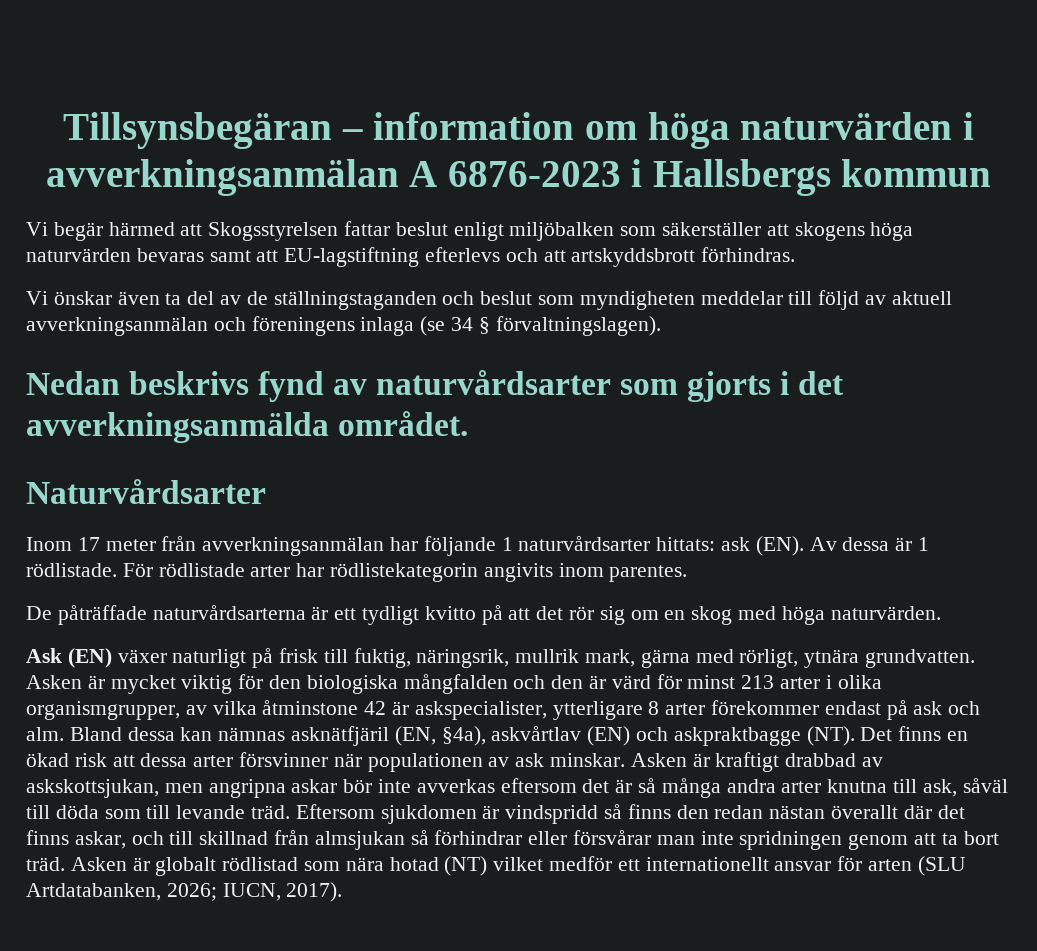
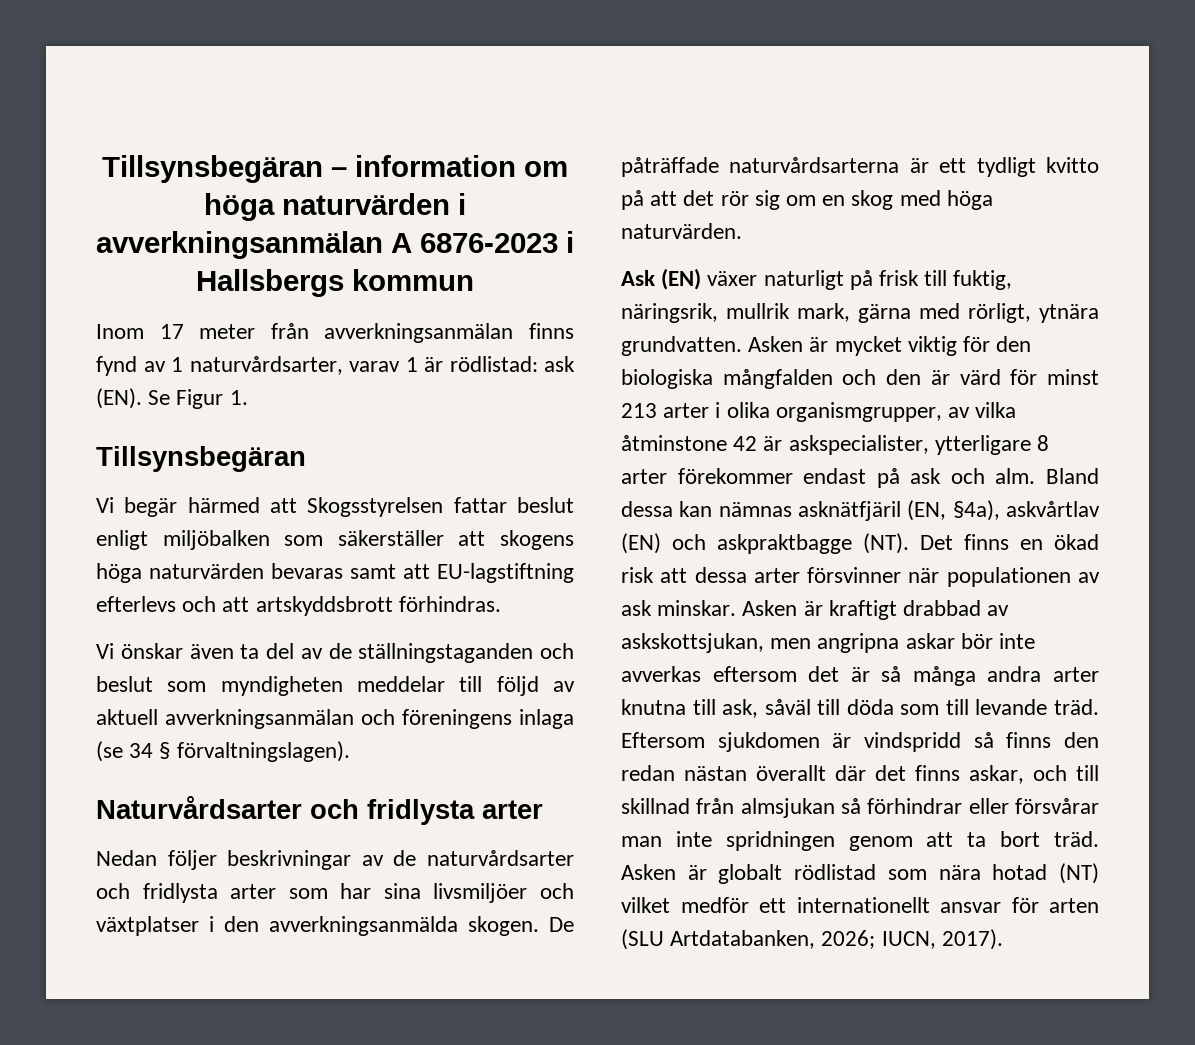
(992, 173) none -> [96,323,574,343] [96,356,575,376] [96,388,248,409] [96,446,306,472] // Inom 17 meter från avverkningsanmälan finns fynd av 1 naturvårdsarter, varav 1 är rödlistad: ask (EN). Se Figur 1. // Tillsynsbegäran
[26,370,845,402] [26,411,469,443] [26,479,266,504] [26,536,930,556] [26,563,688,582] Nedan beskrivs fynd av naturvårdsarter som gjorts i det avverkningsanmälda området. // Naturvårdsarter // Inom 17 meter från avverkningsanmälan har följande 1 naturvårdsarter hittats: ask (EN). Av dessa är 1 rödlistade. För rödlistade arter har rödlistekategorin angivits inom parentes. // -> [96,796,543,825] [96,850,574,870] [96,883,574,903] [96,916,539,936] Naturvårdsarter och fridlysta arter // Nedan följer beskrivningar av de naturvårdsarter och fridlysta arter som har sina livsmiljöer och växtplatser i den avverkningsanmälda skogen.

